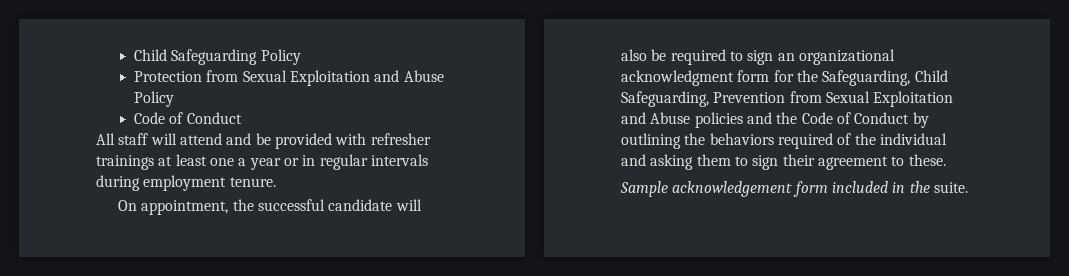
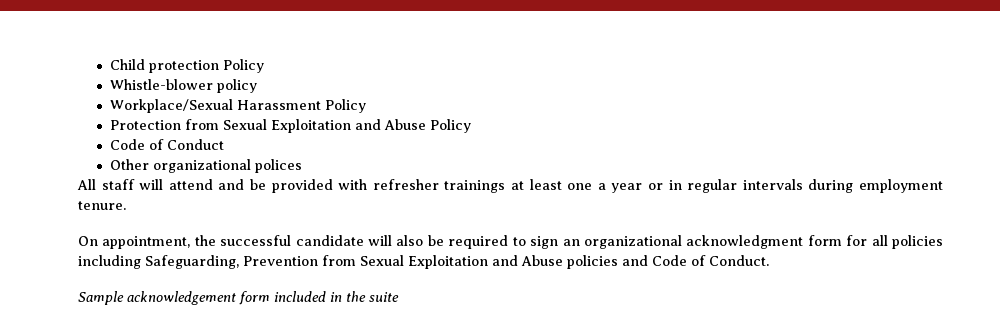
[133,49,258,65] Child Safeguarding -> [110,59,265,73] [110,79,258,93] [110,99,322,113] Child protection Policy // Whistle-blower policy // Workplace/Sexual Harassment
(242, 118) none -> [110,159,303,173] // Other organizational polices
[796,70,948,86] the Safeguarding, Child -> [871,235,943,249] [78,255,141,269] all policies including
[776,112,929,128] [621,133,947,149] [621,154,946,170] the Code of Conduct by outlining the behaviors required of the individual and asking them to sign their agreement to these. -> [652,255,769,266] Code of Conduct.
[933,182,968,193] suite. -> [369,292,399,302] suite

